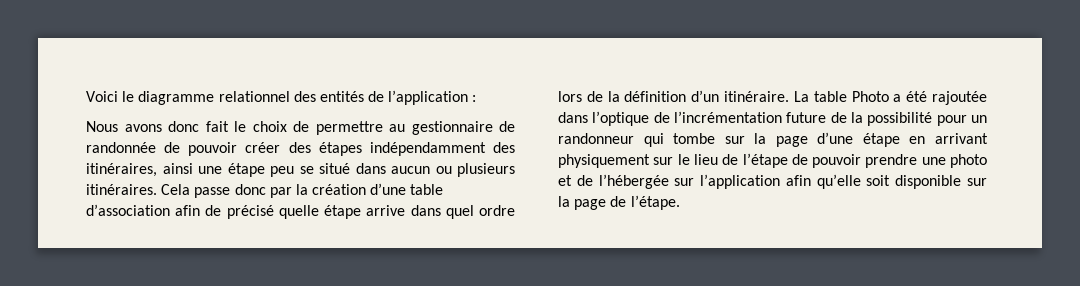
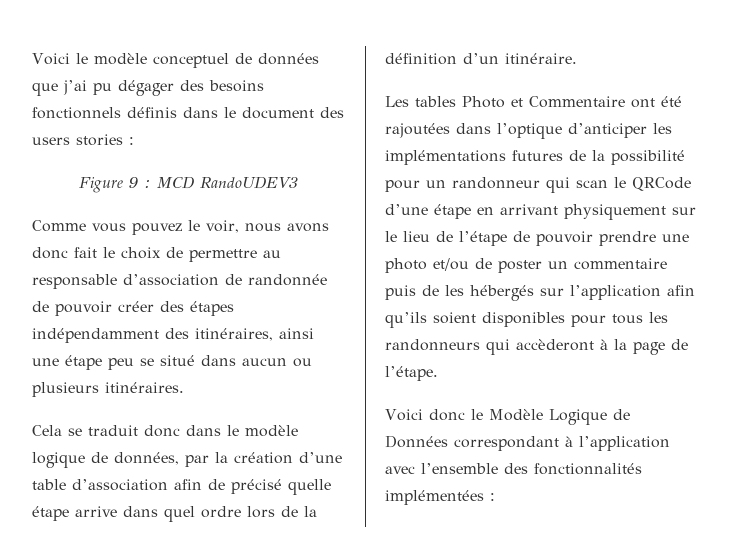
[138,90,477,105] [86,121,118,132] diagramme relationnel des entités de l’application : // Nous -> [93,53,319,68] [32,80,264,96] [32,107,344,119] [32,134,134,146] [79,176,298,193] [32,220,281,235] modèle conceptuel de données que j’ai pu dégager des besoins fonctionnels définis dans le document des users stories : // Figure 9 : MCD RandoUDEV3 // Comme vous pouvez le voir, nous
[411,121,493,135] gestionnaire -> [32,274,219,289] responsable d’association
[161,184,266,198] Cela passe donc -> [32,425,298,437] [32,452,179,468] // Cela se traduit donc dans le modèle logique de données,
[793,91,987,105] [558,111,827,126] La table Photo a été rajoutée dans l’optique de l’incrémentation future -> [385,96,682,108] [385,123,672,139] [385,150,563,165] // Les tables Photo et Commentaire ont été rajoutées dans l’optique d’anticiper les implémentations futures
[673,133,808,147] tombe sur la page -> [576,177,691,191] scan le QRCode
[558,174,987,189] [558,195,680,210] et de l’hébergée sur l’application afin qu’elle soit disponible sur la page de l’étape. -> [433,258,667,273] [385,285,695,301] [385,312,668,328] [385,339,688,355] [385,366,438,381] [385,409,630,425] [385,435,670,451] [385,463,642,475] [385,490,495,505] et/ou de poster un commentaire puis de les hébergés sur l’application afin qu’ils soient disponibles pour tous les randonneurs qui accèderont à la page de l’étape. // Voici donc le Modèle Logique de Données correspondant à l’application avec l’ensemble des fonctionnalités implémentées :

